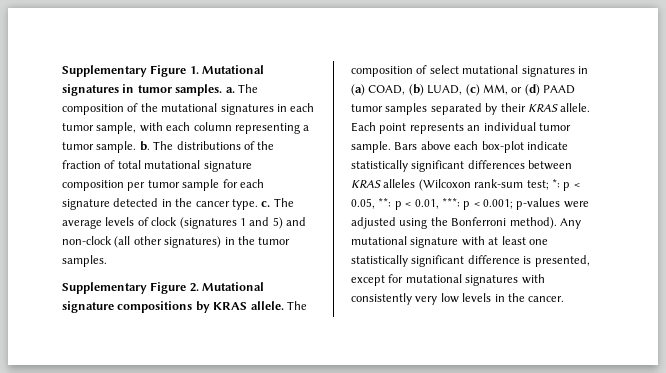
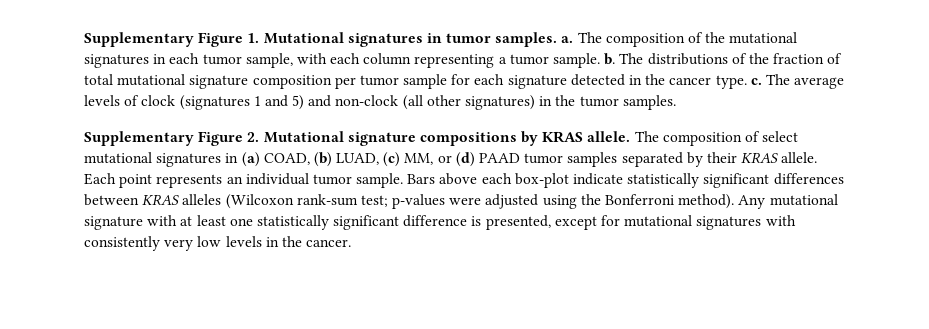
[551,179,580,191] [351,198,513,210] *: p < 0.05, **: p < 0.01, ***: p < 0.001; -> (388, 201) none

